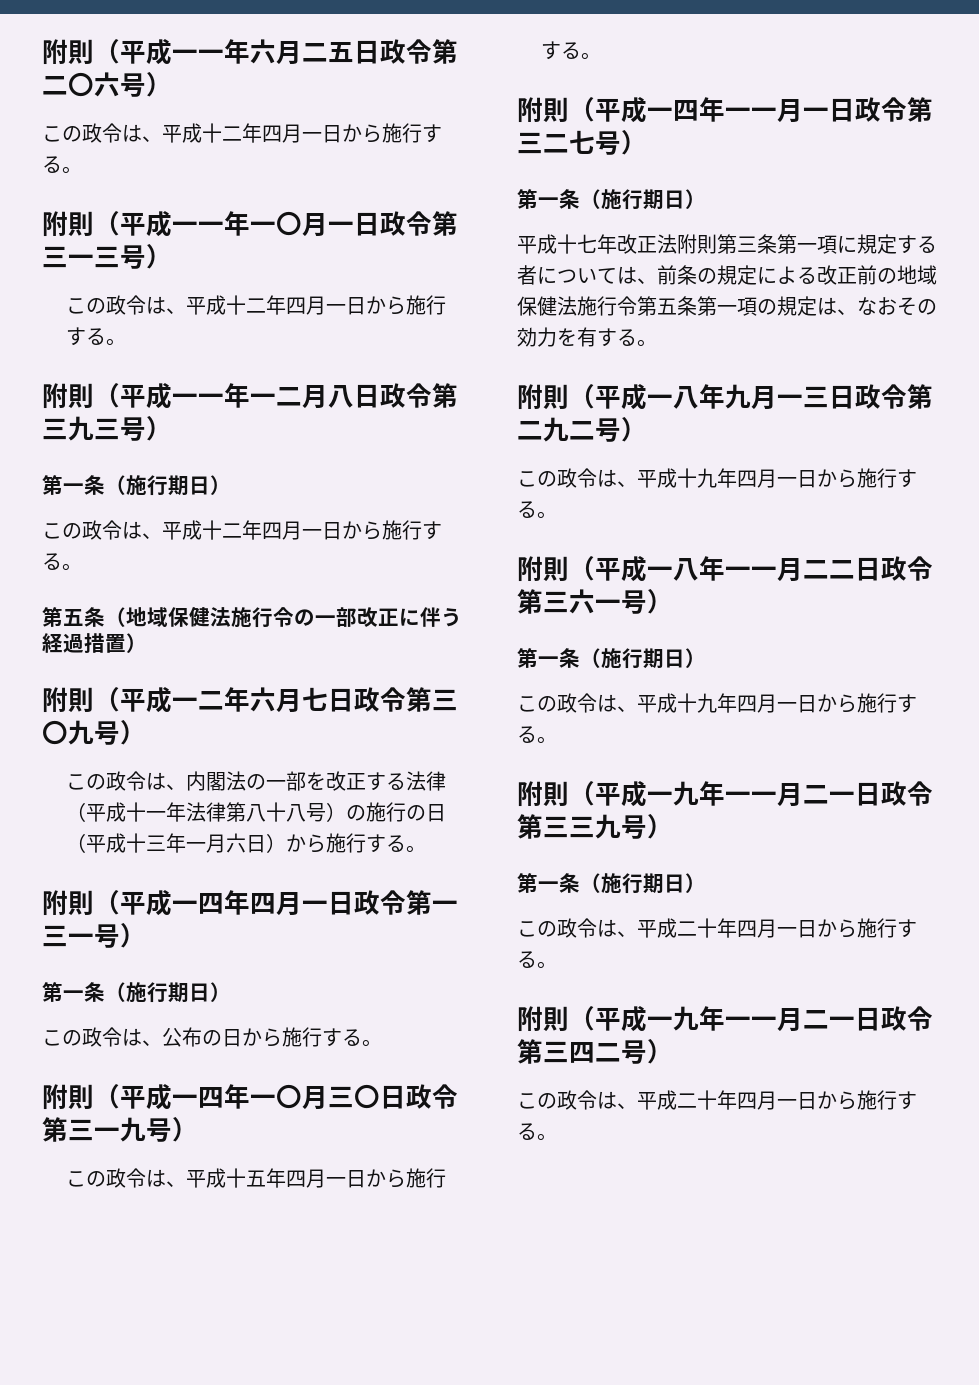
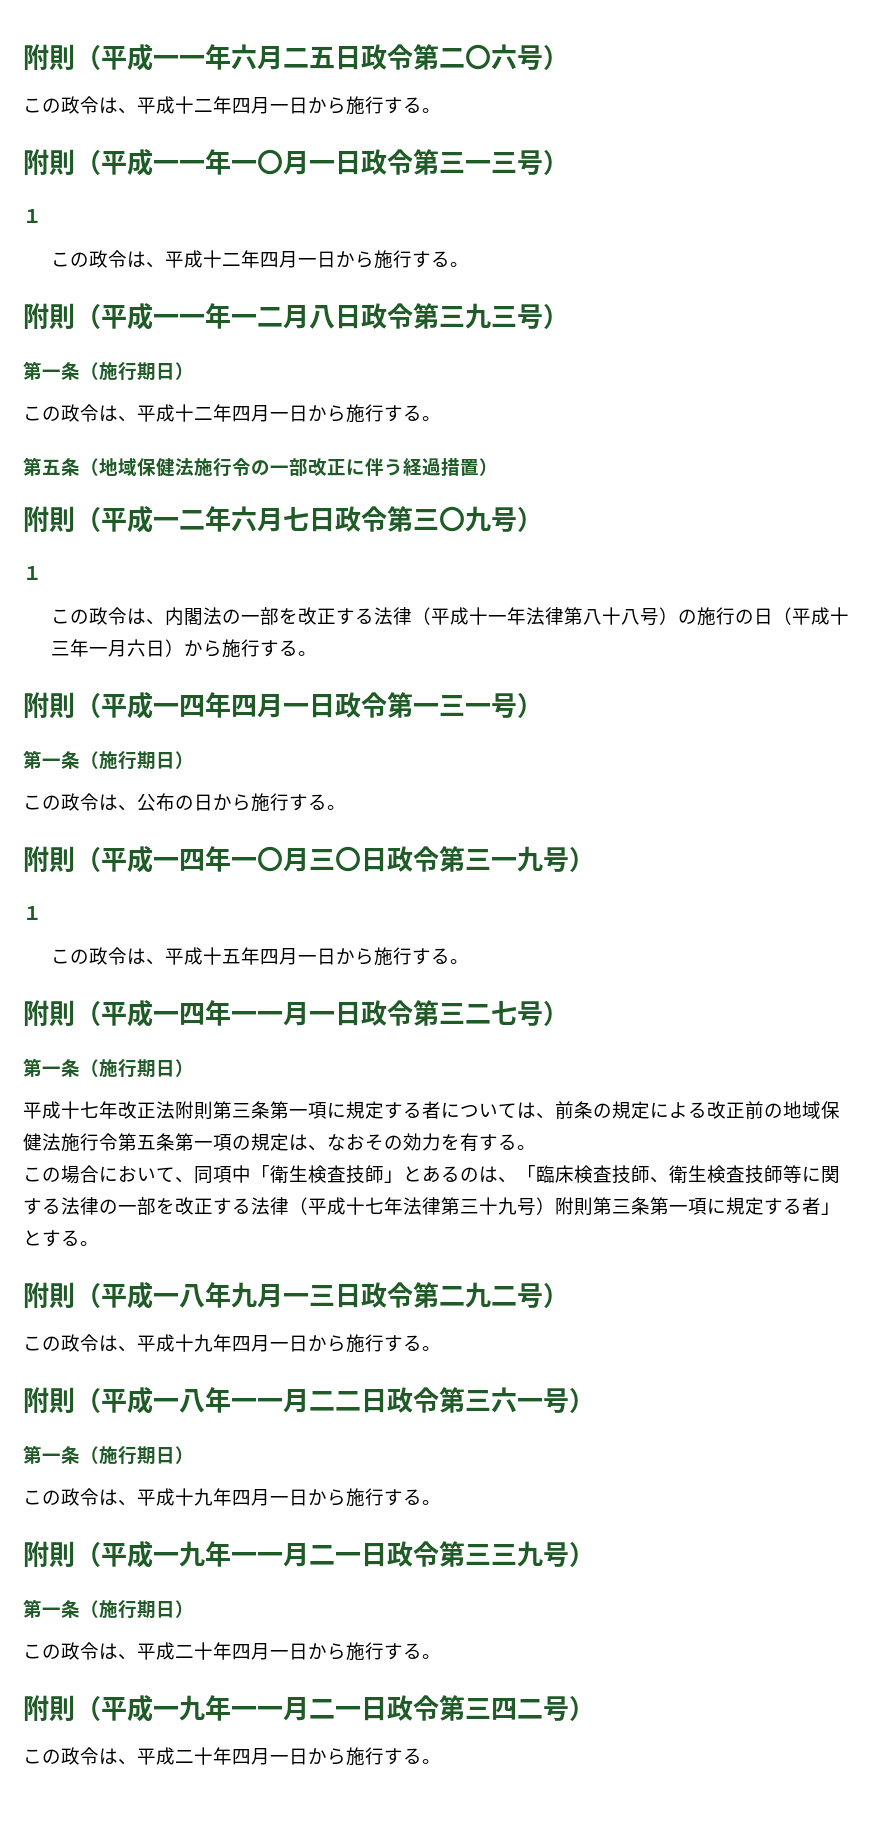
(172, 256) none -> [23,209,42,223] // １
(146, 732) none -> [23,566,42,580] // １
(198, 1129) none -> [23,906,42,920] // １
(657, 343) none -> [23,1165,840,1184] [23,1197,840,1216] [23,1230,99,1247] // この場合において、同項中「衛生検査技師」とあるのは、「臨床検査技師、衛生検査技師等に関する法律の一部を改正する法律（平成十七年法律第三十九号）附則第三条第一項に規定する者」とする。

